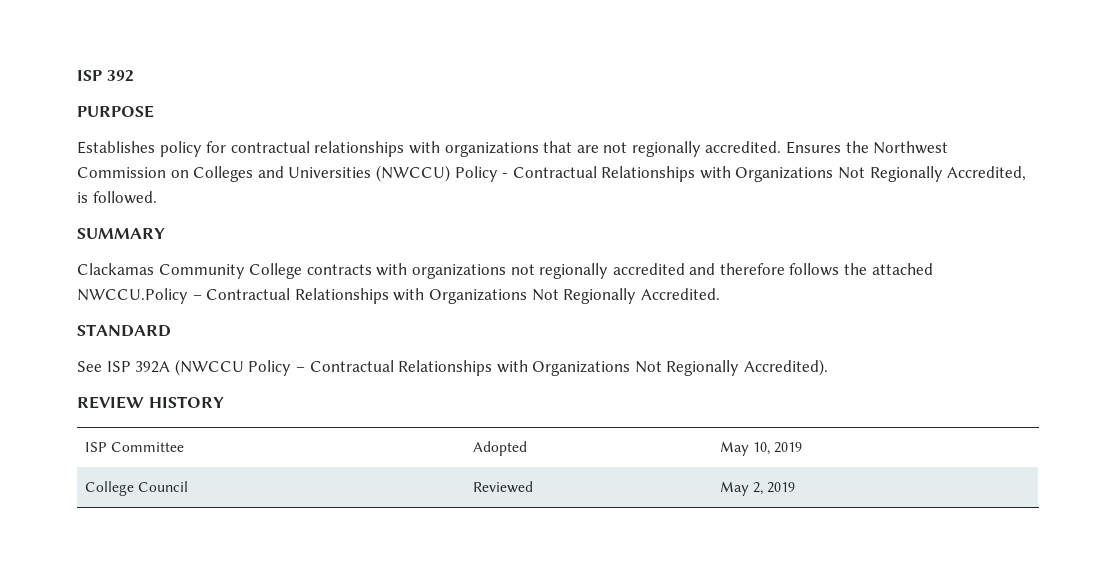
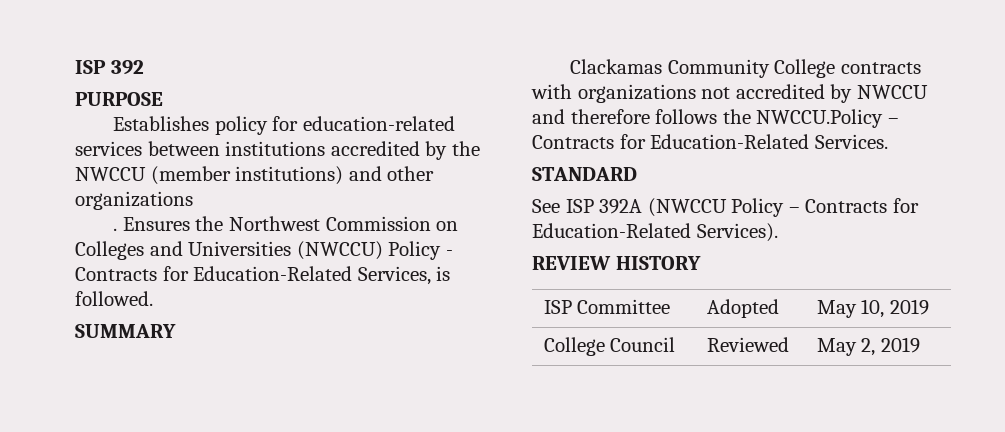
[230,141,782,157] contractual relationships with organizations that are not regionally accredited. -> [302,116,455,131] [75,141,480,160] [75,166,435,185] [75,191,193,210] [113,228,118,231] education-related services between institutions accredited by the NWCCU (member institutions) and other organizations // .
[512,166,1027,182] Contractual Relationships with Organizations Not Regionally Accredited, -> [75,266,431,285] Contracts for Education-Related Services,
[539,263,685,279] regionally accredited -> [735,84,928,103] accredited by NWCCU
[871,263,933,275] attached -> (751, 116) none
[206,288,720,304] Contractual Relationships with Organizations Not Regionally Accredited. -> [532,134,888,149] Contracts for Education-Related Services.
[309,359,829,376] Contractual Relationships with Organizations Not Regionally Accredited). -> [805,198,919,213] [532,223,778,242] Contracts for Education-Related Services).

